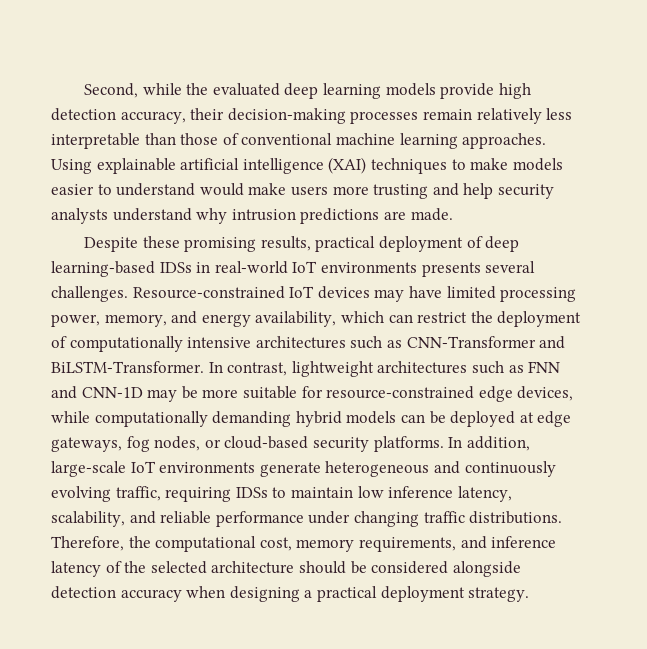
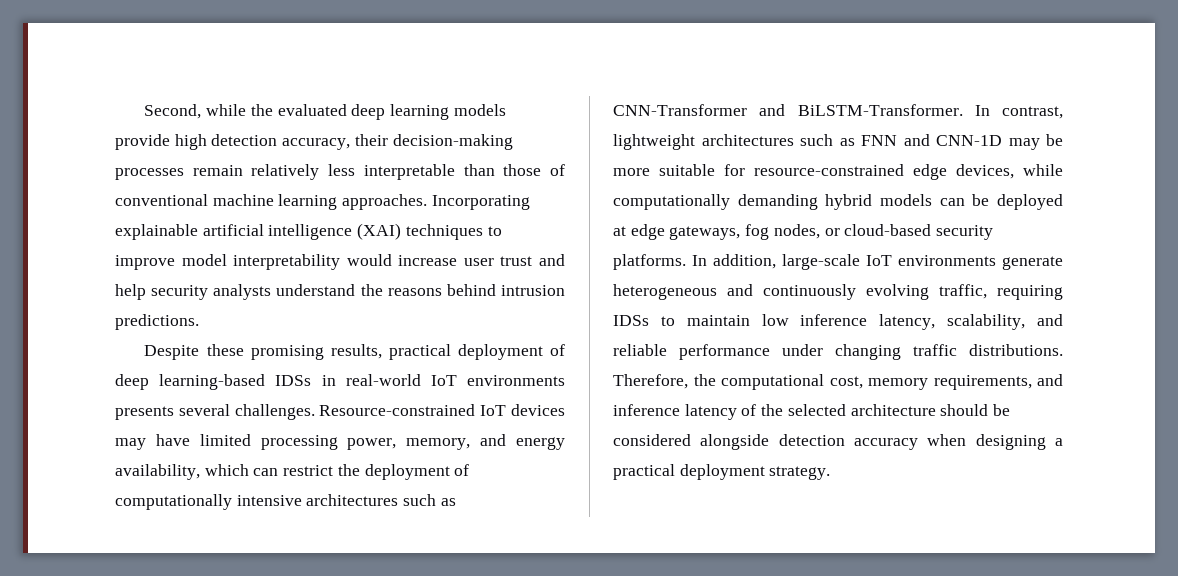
[51,159,92,174] Using -> [431,195,530,210] Incorporating
[470,158,563,171] [51,183,429,199] make models easier to understand would make users more trusting -> [115,254,533,270] improve model interpretability would increase user trust
[196,208,453,224] why intrusion predictions are made. -> [360,284,565,296] [115,314,199,330] the reasons behind intrusion predictions.

